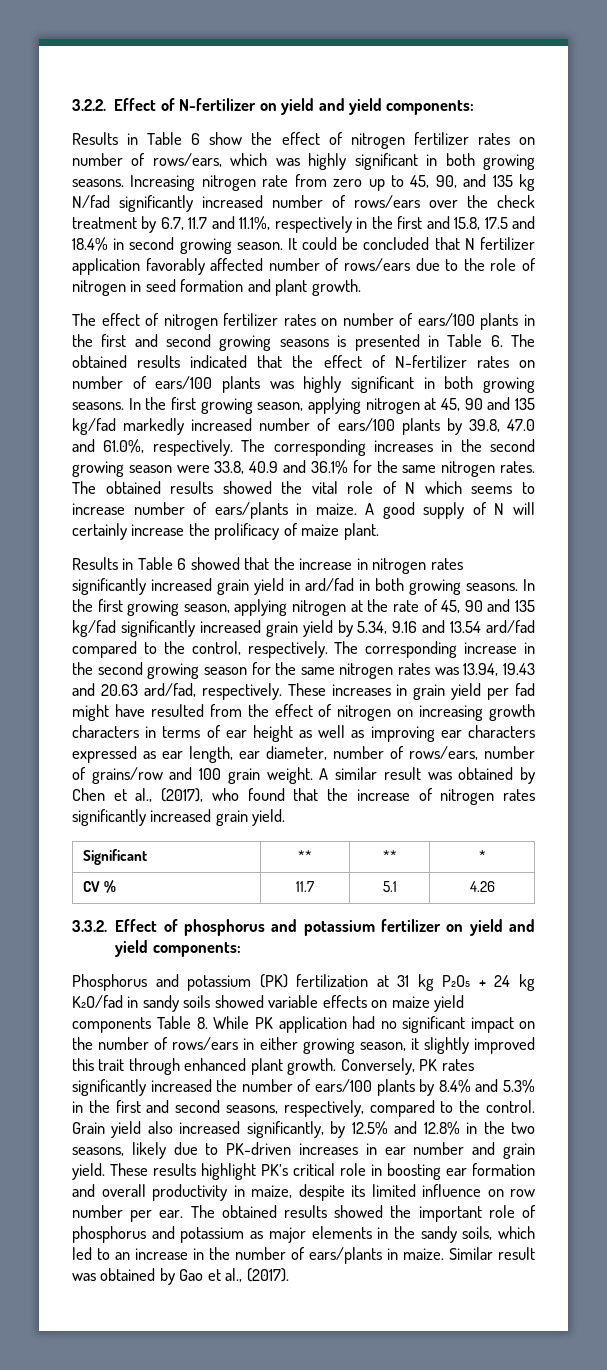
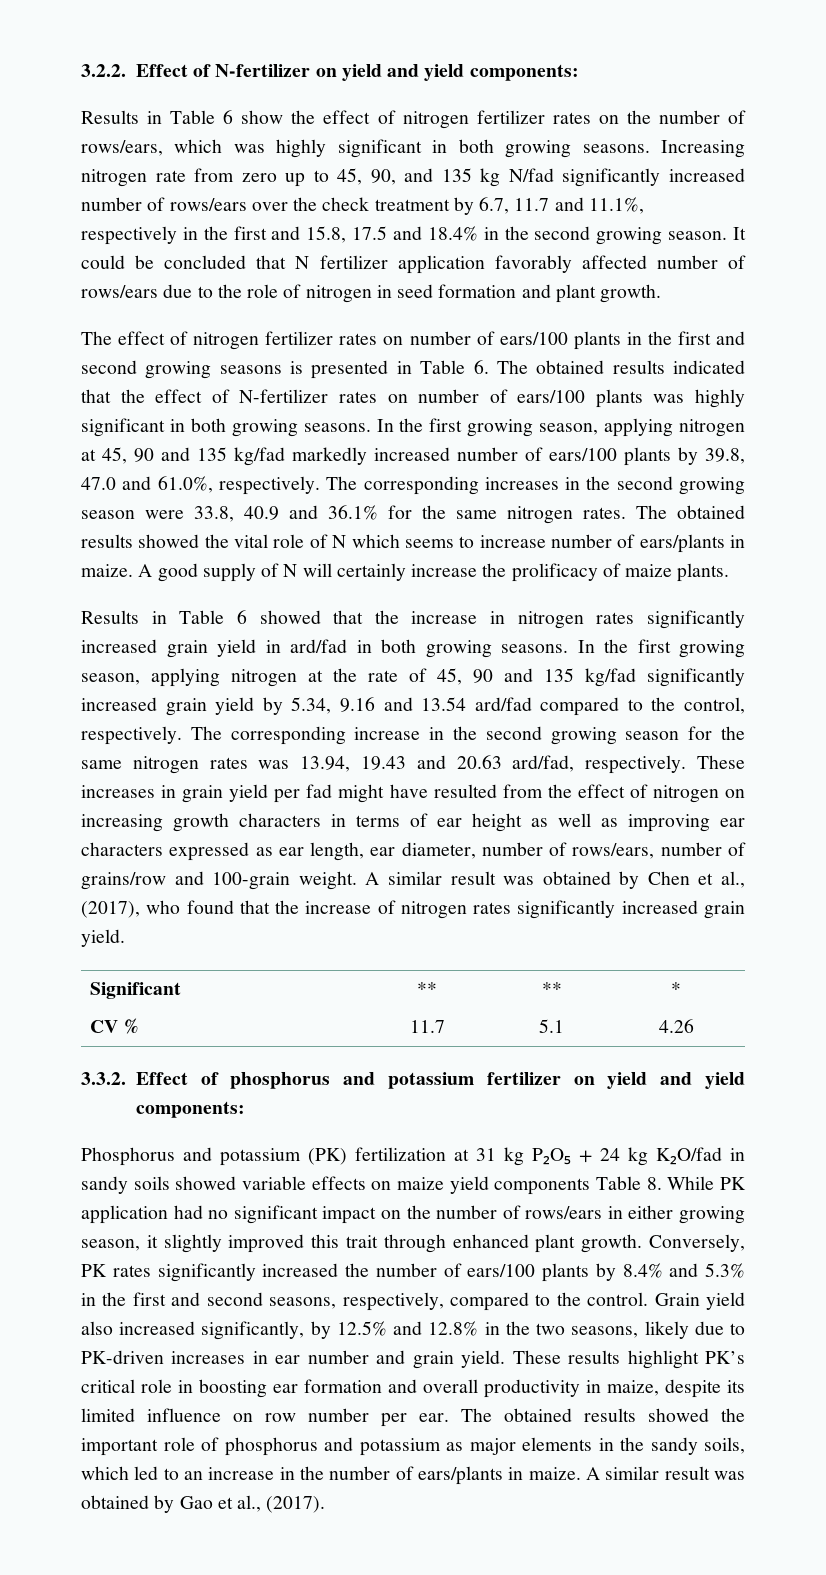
(536, 141) none -> [626,110,651,124] the
(125, 244) none -> [504,226,529,240] the
[343,523,379,540] plant. -> [677,563,730,582] plants.
[199,768,260,784] 100 grain -> [212,872,291,890] 100-grain
[449,1247,493,1260] Similar -> [586,1466,660,1480] A similar

